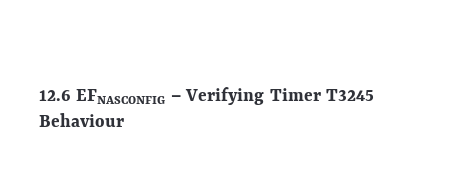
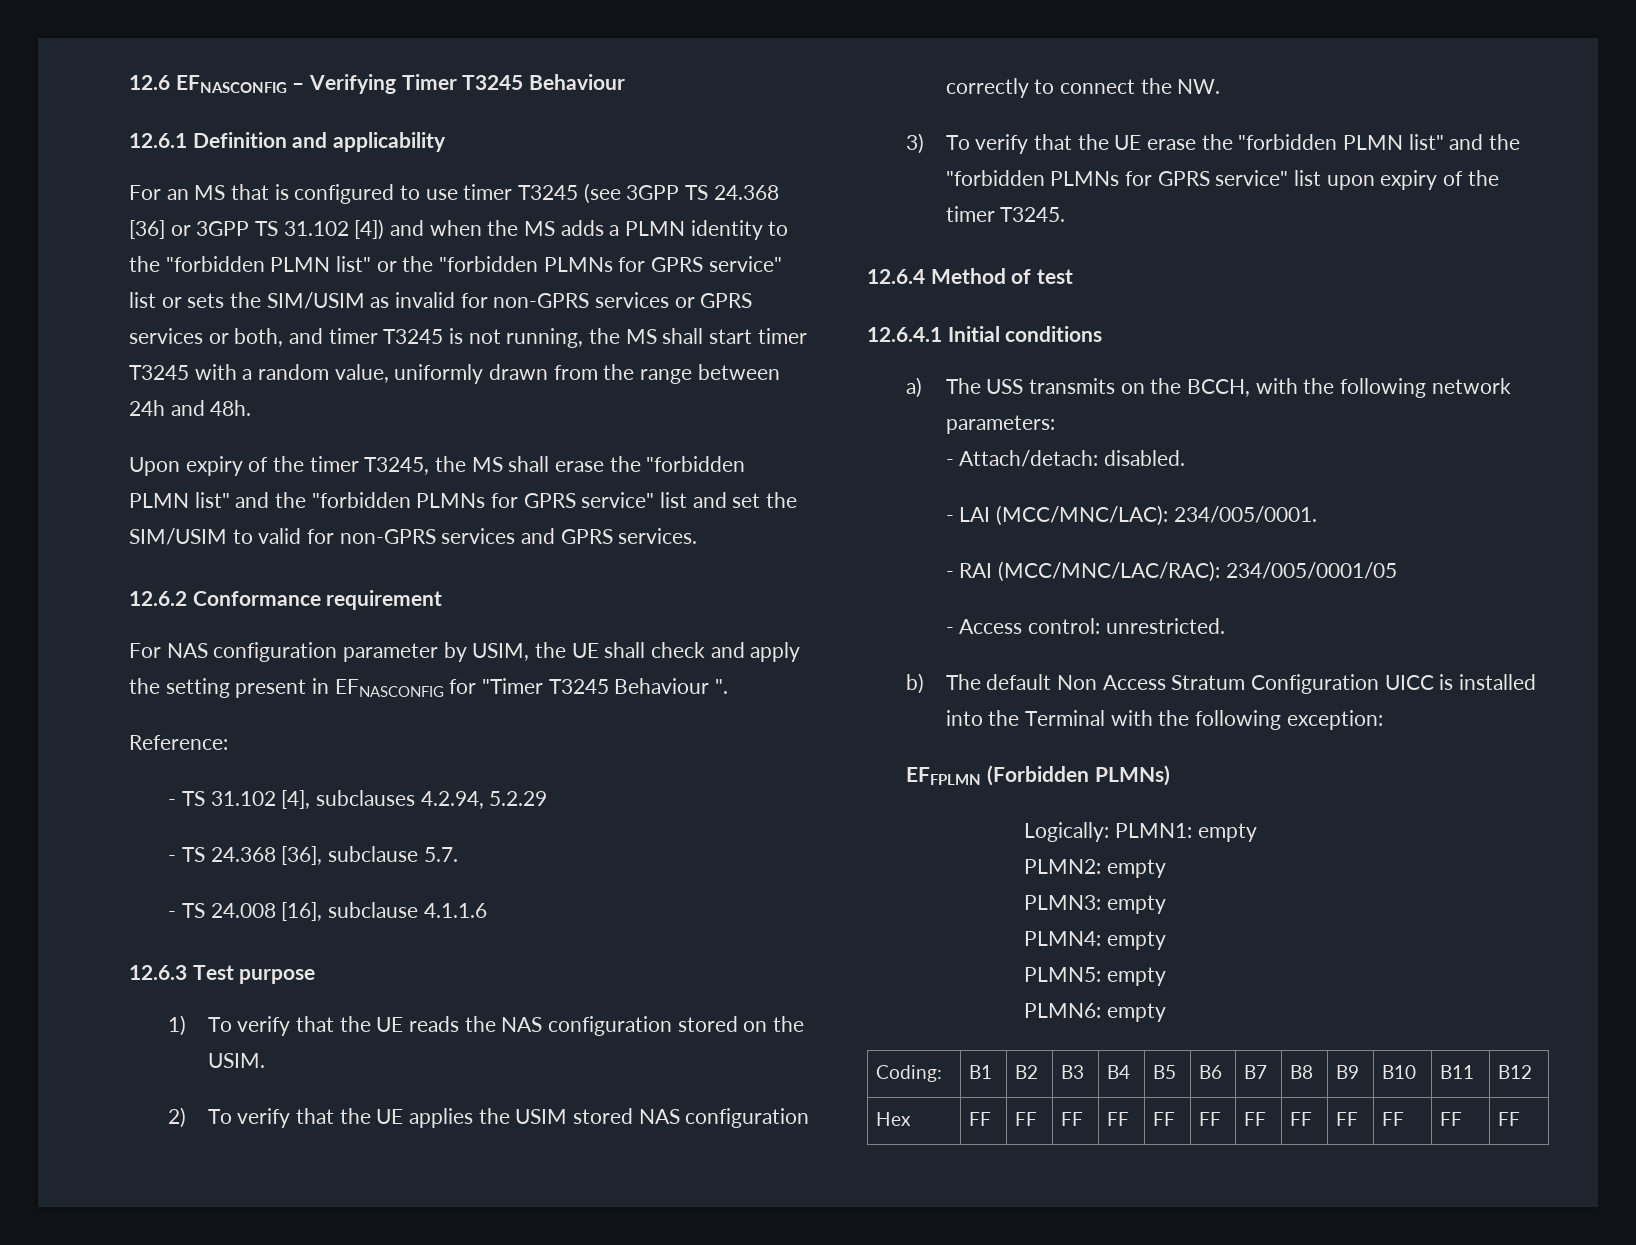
(124, 120) none -> [129,132,447,152] [129,183,779,204] [129,219,789,240] [129,256,782,272] [129,292,753,309] [129,328,807,348] [129,364,780,384] [129,400,252,416] [129,456,746,476] [129,492,798,508] [129,528,698,545] [129,590,443,610] [129,642,801,662] [129,678,729,698] [129,735,228,750] [168,790,548,809] [168,846,458,865] [168,902,487,921] [129,965,316,984] [168,1015,805,1036] [207,1053,265,1068] [168,1107,810,1128] [945,78,1221,98] [906,133,1521,154] [945,170,1499,190] [945,206,1066,222] [867,268,1074,284] [867,326,1103,342] [906,377,1511,398] [945,415,1055,434] [945,450,1186,467] [945,505,1317,526] [945,561,1397,582] [945,618,1225,634] [906,673,1537,694] [945,710,1383,730] [906,765,1170,786] [1024,822,1257,842] [1024,859,1167,878] [1024,895,1167,914] [1024,931,1167,950] [1024,967,1167,986] [1024,1003,1167,1022] [875,1065,942,1082] [968,1065,992,1079] [1014,1065,1038,1079] [1060,1065,1084,1079] [1106,1065,1130,1079] [1152,1065,1176,1079] [1198,1065,1222,1079] [1243,1065,1267,1079] [1289,1065,1313,1079] [1335,1065,1359,1079] [1381,1065,1416,1079] [1439,1065,1474,1079] [1497,1065,1532,1079] [875,1112,911,1126] [968,1112,991,1126] [1014,1112,1037,1126] [1060,1112,1083,1126] [1106,1112,1129,1126] [1152,1112,1175,1126] [1198,1112,1221,1126] [1243,1112,1266,1126] [1289,1112,1312,1126] [1335,1112,1358,1126] [1381,1112,1404,1126] [1439,1112,1462,1126] [1497,1112,1520,1126] // 12.6.1 Definition and applicability // For an MS that is configured to use timer T3245 (see 3GPP TS 24.368 [36] or 3GPP TS 31.102 [4]) and when the MS adds a PLMN identity to the "forbidden PLMN list" or the "forbidden PLMNs for GPRS service" list or sets the SIM/USIM as invalid for non-GPRS services or GPRS services or both, and timer T3245 is not running, the MS shall start timer T3245 with a random value, uniformly drawn from the range between 24h and 48h. // Upon expiry of the timer T3245, the MS shall erase the "forbidden PLMN list" and the "forbidden PLMNs for GPRS service" list and set the SIM/USIM to valid for non-GPRS services and GPRS services. // 12.6.2 Conformance requirement // For NAS configuration parameter by USIM, the UE shall check and apply the setting present in EFNASCONFIG for "Timer T3245 Behaviour ". // Reference: // - TS 31.102 [4], subclauses 4.2.94, 5.2.29 // - TS 24.368 [36], subclause 5.7. // - TS 24.008 [16], subclause 4.1.1.6 // 12.6.3 Test purpose // 1) To verify that the UE reads the NAS configuration stored on the USIM. // 2) To verify that the UE applies the USIM stored NAS configuration correctly to connect the NW. // 3) To verify that the UE erase the "forbidden PLMN list" and the "forbidden PLMNs for GPRS service" list upon expiry of the timer T3245. // 12.6.4 Method of test // 12.6.4.1 Initial conditions // a) The USS transmits on the BCCH, with the following network parameters: // - Attach/detach: disabled. // - LAI (MCC/MNC/LAC): 234/005/0001. // - RAI (MCC/MNC/LAC/RAC): 234/005/0001/05 // - Access control: unrestricted. // b) The default Non Access Stratum Configuration UICC is installed into the Terminal with the following exception: // EFFPLMN (Forbidden PLMNs) // Logically: PLMN1: empty // PLMN2: empty // PLMN3: empty // PLMN4: empty // PLMN5: empty // PLMN6: empty // Coding: | B1 | B2 | B3 | B4 | B5 | B6 | B7 | B8 | B9 | B10 | B11 | B12 // Hex | FF | FF | FF | FF | FF | FF | FF | FF | FF | FF | FF | FF

